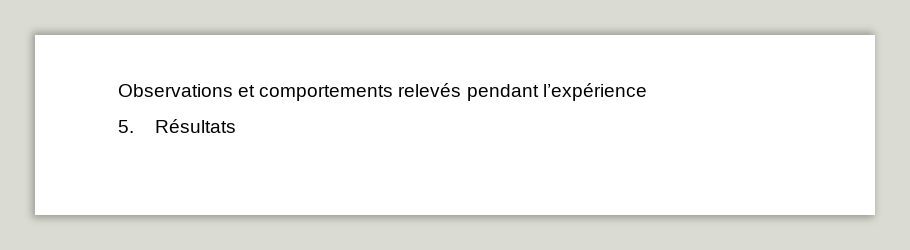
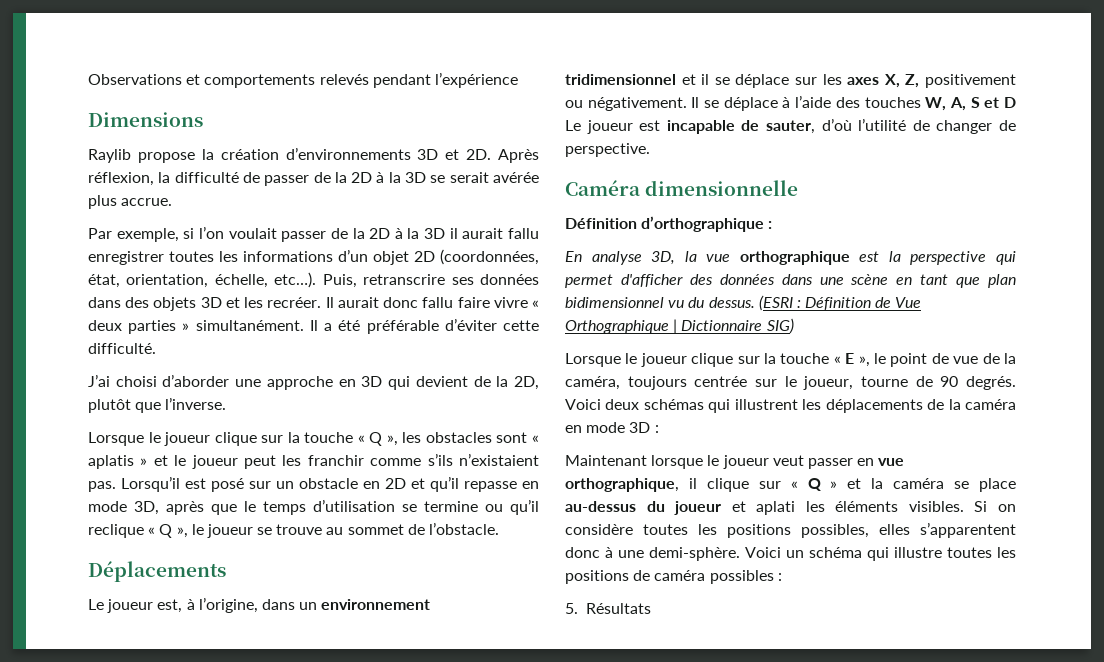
(647, 92) none -> [88,112,203,127] [88,147,539,163] [88,172,539,186] [88,195,173,209] [88,226,540,242] [88,249,539,265] [88,272,539,288] [88,297,539,311] [88,318,539,334] [88,343,156,354] [88,374,540,390] [88,397,227,413] [88,432,539,446] [88,453,539,469] [88,476,539,492] [88,499,539,515] [88,522,500,538] [88,561,226,582] [88,597,431,613] [565,74,1016,88] [565,95,1016,111] [565,118,1016,134] [565,143,650,157] [565,180,799,196] [565,216,773,232] [565,251,1016,265] [565,274,1016,288] [565,295,922,311] [565,318,794,334] [565,353,1016,367] [565,376,1016,390] [565,399,1016,413] [565,422,659,433] [565,455,905,469] [565,478,1016,492] [565,501,1016,515] [565,522,1016,538] [565,547,1016,561] [565,570,782,584] // Dimensions // Raylib propose la création d’environnements 3D et 2D. Après réflexion, la difficulté de passer de la 2D à la 3D se serait avérée plus accrue. // Par exemple, si l’on voulait passer de la 2D à la 3D il aurait fallu enregistrer toutes les informations d’un objet 2D (coordonnées, état, orientation, échelle, etc…). Puis, retranscrire ses données dans des objets 3D et les recréer. Il aurait donc fallu faire vivre « deux parties » simultanément. Il a été préférable d’éviter cette difficulté. // J’ai choisi d’aborder une approche en 3D qui devient de la 2D, plutôt que l’inverse. // Lorsque le joueur clique sur la touche « Q », les obstacles sont « aplatis » et le joueur peut les franchir comme s’ils n’existaient pas. Lorsqu’il est posé sur un obstacle en 2D et qu’il repasse en mode 3D, après que le temps d’utilisation se termine ou qu’il reclique « Q », le joueur se trouve au sommet de l’obstacle. // Déplacements // Le joueur est, à l’origine, dans un environnement tridimensionnel et il se déplace sur les axes X, Z, positivement ou négativement. Il se déplace à l’aide des touches W, A, S et D Le joueur est incapable de sauter, d’où l’utilité de changer de perspective. // Caméra dimensionnelle // Définition d’orthographique : // En analyse 3D, la vue orthographique est la perspective qui permet d'afficher des données dans une scène en tant que plan bidimensionnel vu du dessus. (ESRI : Définition de Vue Orthographique | Dictionnaire SIG) // Lorsque le joueur clique sur la touche « E », le point de vue de la caméra, toujours centrée sur le joueur, tourne de 90 degrés. Voici deux schémas qui illustrent les déplacements de la caméra en mode 3D : // Maintenant lorsque le joueur veut passer en vue orthographique, il clique sur « Q » et la caméra se place au-dessus du joueur et aplati les éléments visibles. Si on considère toutes les positions possibles, elles s’apparentent donc à une demi-sphère. Voici un schéma qui illustre toutes les positions de caméra possibles :

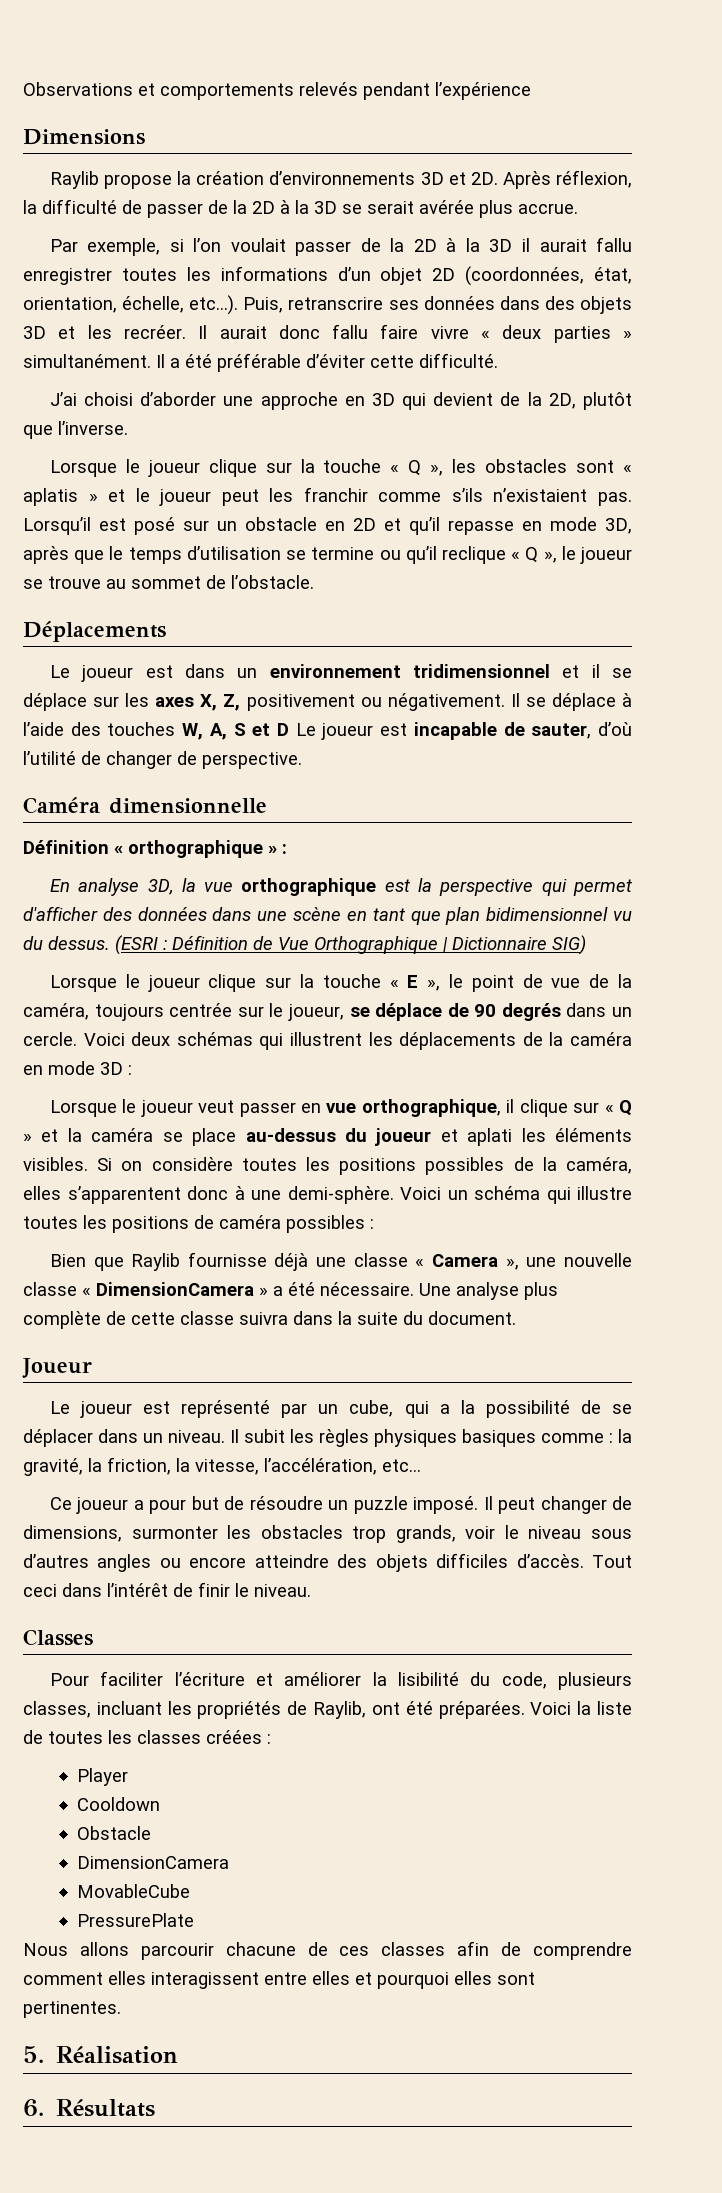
[157,597,258,613] est, à l’origine, -> [145,665,173,678] est
[641,216,765,232] d’orthographique -> [114,840,277,858] « orthographique »
[861,376,1016,390] tourne de 90 degrés. -> [349,1003,632,1021] [23,1032,77,1046] se déplace de 90 degrés dans un cercle.
[565,455,704,469] Maintenant lorsque -> [49,1100,117,1117] Lorsque
[801,524,869,538] possibles, -> [425,1157,632,1175] possibles de la caméra,
[565,603,578,614] 5. -> [49,1252,632,1271] [23,1282,558,1300] [23,1311,516,1329] [22,1358,92,1378] [49,1400,632,1418] [23,1429,632,1447] [23,1457,421,1476] [49,1496,632,1514] [23,1525,632,1543] [23,1553,633,1572] [23,1582,311,1597] [23,1629,93,1646] [49,1671,632,1690] [23,1701,632,1719] [23,1730,271,1744] [76,1768,128,1786] [76,1797,160,1811] [76,1826,151,1840] [76,1856,229,1869] [76,1884,190,1898] [76,1913,194,1927] [23,1941,633,1960] [23,1971,535,1989] [23,2001,121,2018] [23,2046,179,2064] [23,2099,44,2117] Bien que Raylib fournisse déjà une classe « Camera », une nouvelle classe « DimensionCamera » a été nécessaire. Une analyse plus complète de cette classe suivra dans la suite du document. // Joueur // Le joueur est représenté par un cube, qui a la possibilité de se déplacer dans un niveau. Il subit les règles physiques basiques comme : la gravité, la friction, la vitesse, l’accélération, etc… // Ce joueur a pour but de résoudre un puzzle imposé. Il peut changer de dimensions, surmonter les obstacles trop grands, voir le niveau sous d’autres angles ou encore atteindre des objets difficiles d’accès. Tout ceci dans l’intérêt de finir le niveau. // Classes // Pour faciliter l’écriture et améliorer la lisibilité du code, plusieurs classes, incluant les propriétés de Raylib, ont été préparées. Voici la liste de toutes les classes créées : // Player // Cooldown // Obstacle // DimensionCamera // MovableCube // PressurePlate // Nous allons parcourir chacune de ces classes afin de comprendre comment elles interagissent entre elles et pourquoi elles sont pertinentes. // 5. Réalisation // 6.

